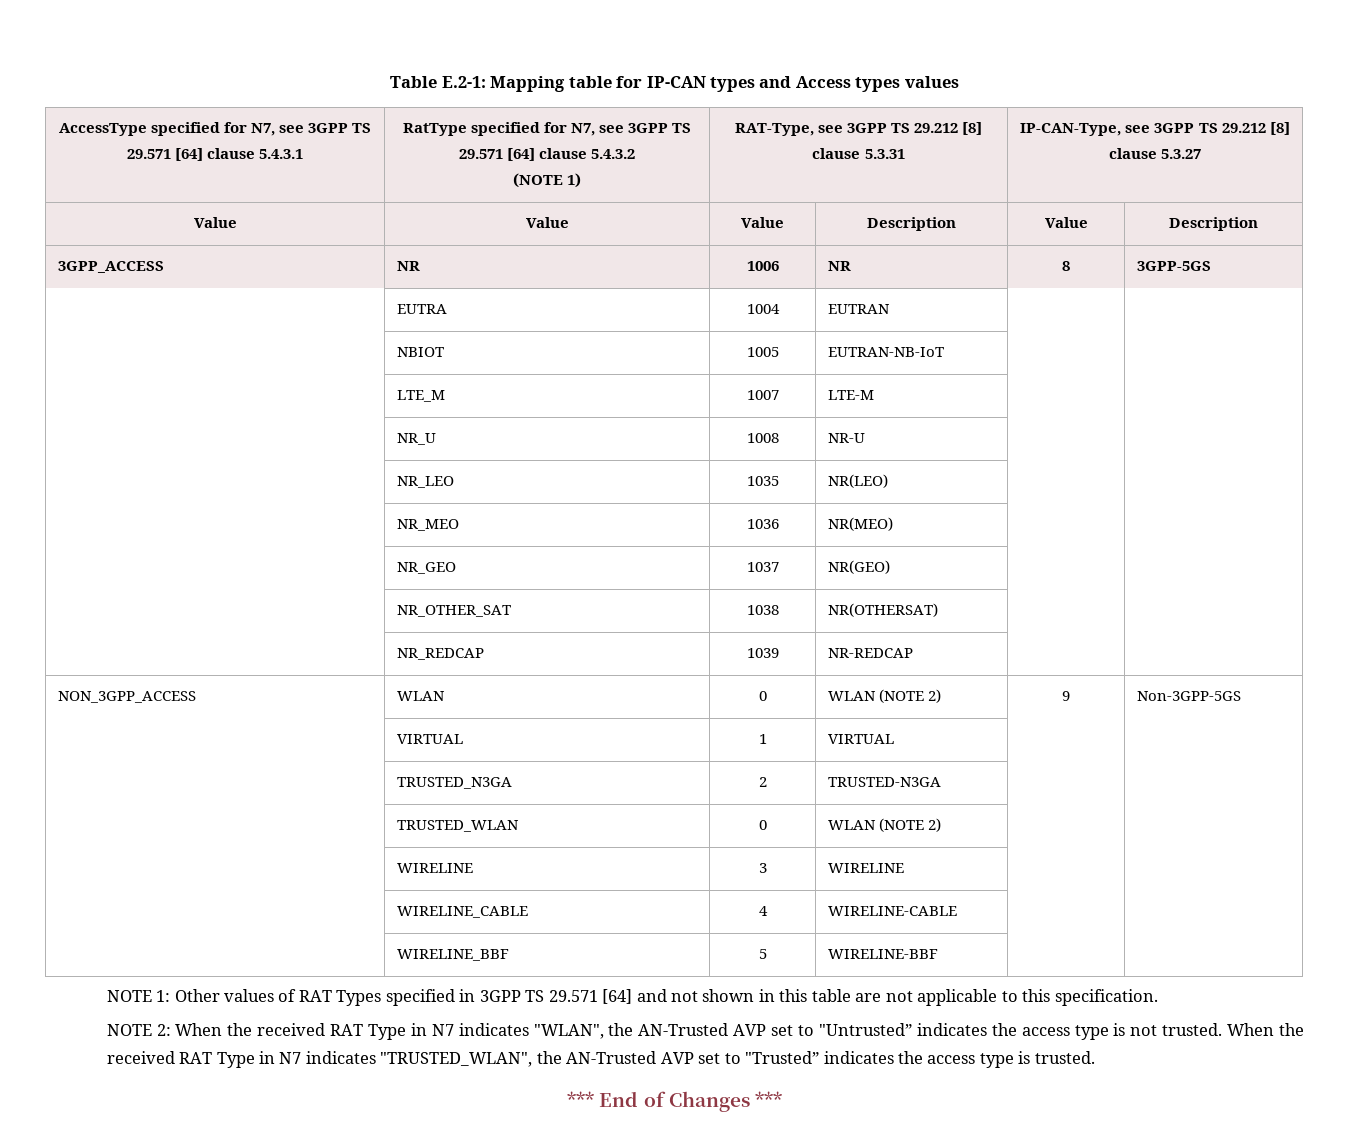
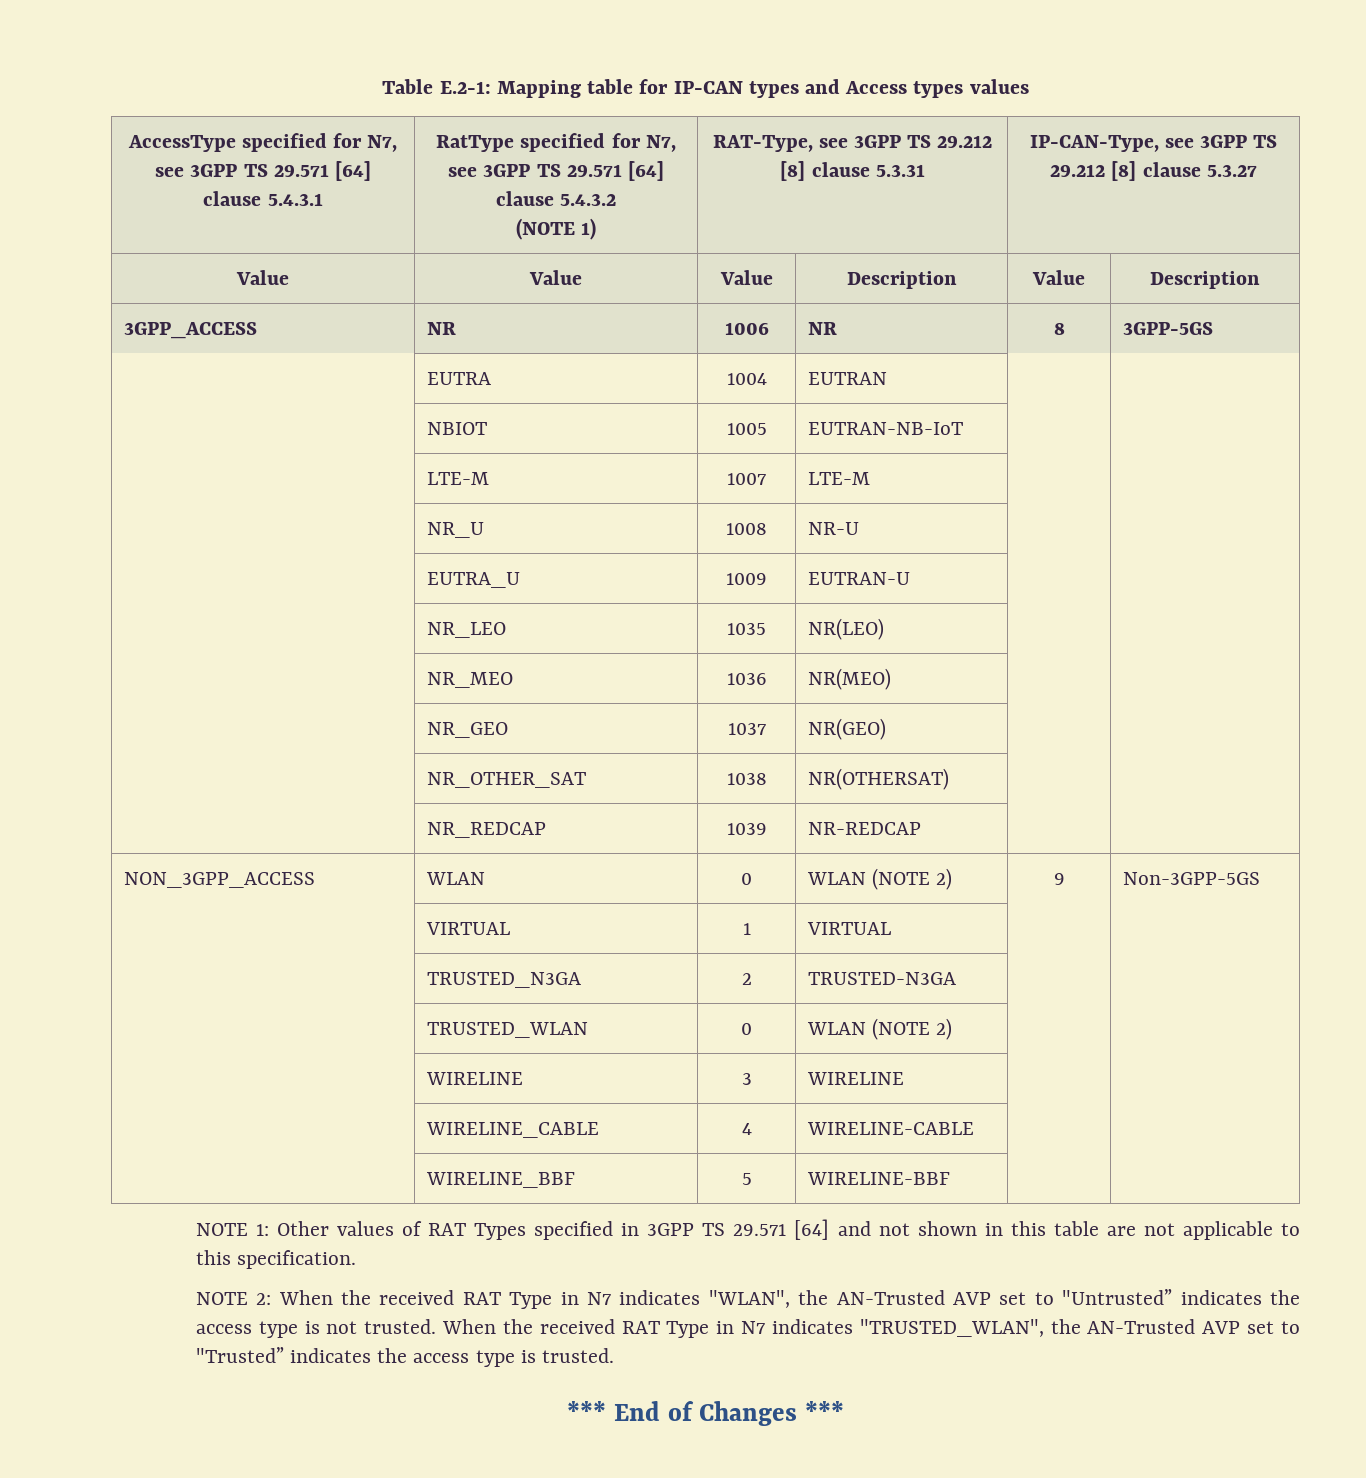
[396,390,445,402] LTE_M -> [426,472,489,485] LTE-M
(865, 438) none -> [426,572,520,588] [726,573,767,585] [807,572,910,585] // | EUTRA_U | 1009 | EUTRAN-U | |

